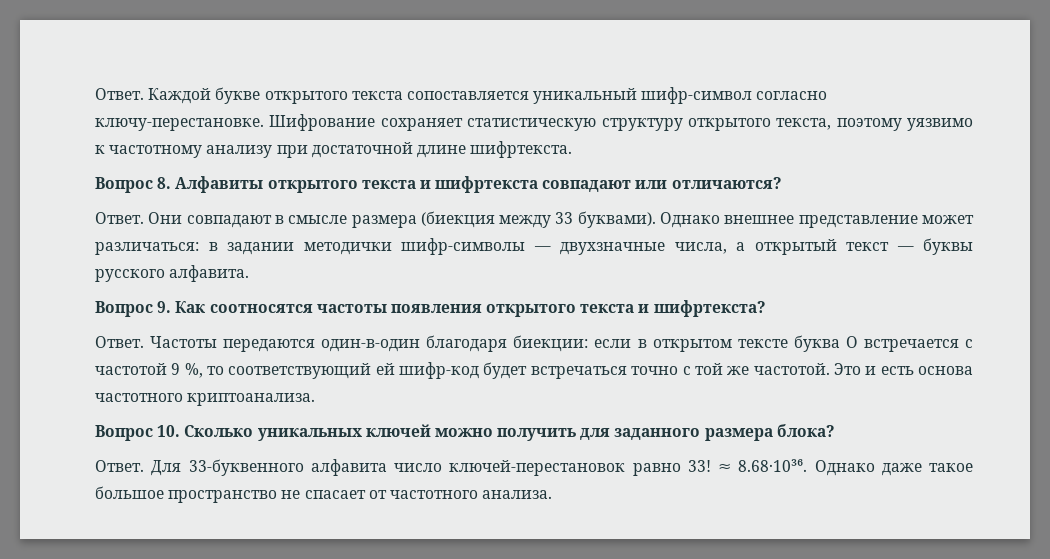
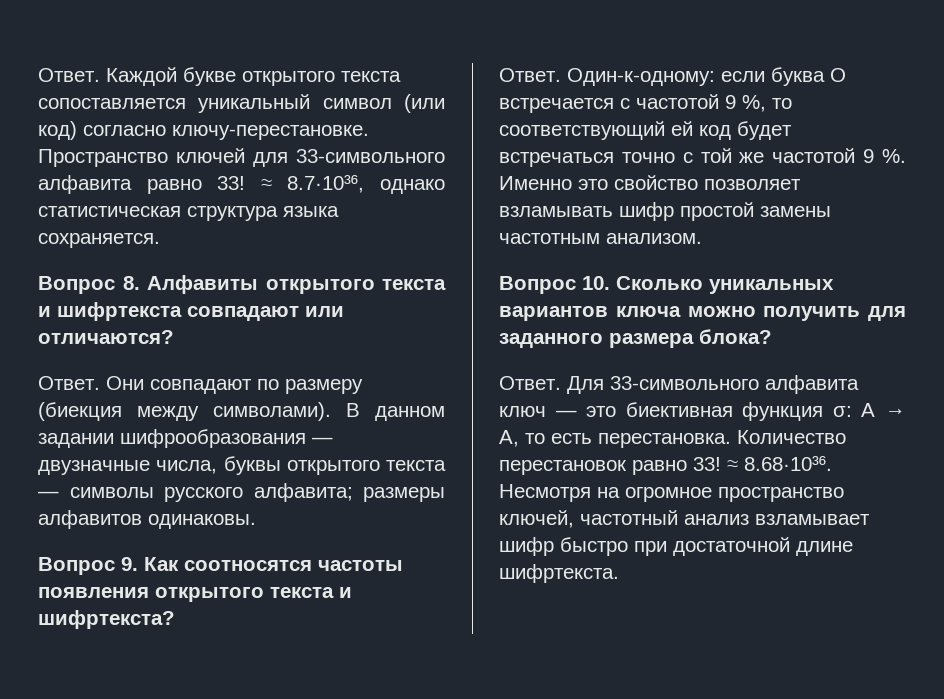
[641,87,828,104] [95,114,973,131] [95,141,573,158] шифр-символ согласно ключу-перестановке. Шифрование сохраняет статистическую структуру открытого текста, поэтому уязвимо к частотному анализу при достаточной длине шифртекста. -> [322,94,445,113] [38,121,369,140] [38,148,445,167] [38,175,445,194] [38,206,339,221] [38,233,160,248] символ (или код) согласно ключу-перестановке. Пространство ключей для 33-символьного алфавита равно 33! ≈ 8.7·10³⁶, однако статистическая структура языка сохраняется.
[274,211,974,228] [95,238,973,255] [95,265,250,282] в смысле размера (биекция между 33 буквами). Однако внешнее представление может различаться: в задании методички шифр-символы — двухзначные числа, а открытый текст — буквы русского алфавита. -> [257,379,363,394] [38,402,445,421] [38,429,333,448] [38,456,446,475] [38,483,445,502] [38,510,256,529] по размеру (биекция между символами). В данном задании шифрообразования — двузначные числа, буквы открытого текста — символы русского алфавита; размеры алфавитов одинаковы.
[150,335,788,352] Частоты передаются один-в-один благодаря биекции: если в открытом тексте -> [567,68,765,86] Один-к-одному: если
[399,362,480,379] шифр-код -> [699,125,731,140] код
[753,363,974,375] [95,393,316,406] частотой. Это и есть основа частотного криптоанализа. -> [772,148,906,163] [499,175,801,190] [499,202,831,221] [499,233,702,244] частотой 9 %. Именно это свойство позволяет взламывать шифр простой замены частотным анализом.
[365,424,431,437] ключей -> [499,306,681,321] вариантов ключа
[188,459,973,476] [95,486,553,503] 33-буквенного алфавита число ключей-перестановок равно 33! ≈ 8.68·10³⁶. Однако даже такое большое пространство не спасает от частотного анализа. -> [610,375,859,394] [499,402,906,421] [499,430,846,448] [499,456,832,475] [499,484,844,502] [499,510,870,528] [499,537,853,556] [499,564,619,583] 33-символьного алфавита ключ — это биективная функция σ: A → A, то есть перестановка. Количество перестановок равно 33! ≈ 8.68·10³⁶. Несмотря на огромное пространство ключей, частотный анализ взламывает шифр быстро при достаточной длине шифртекста.

